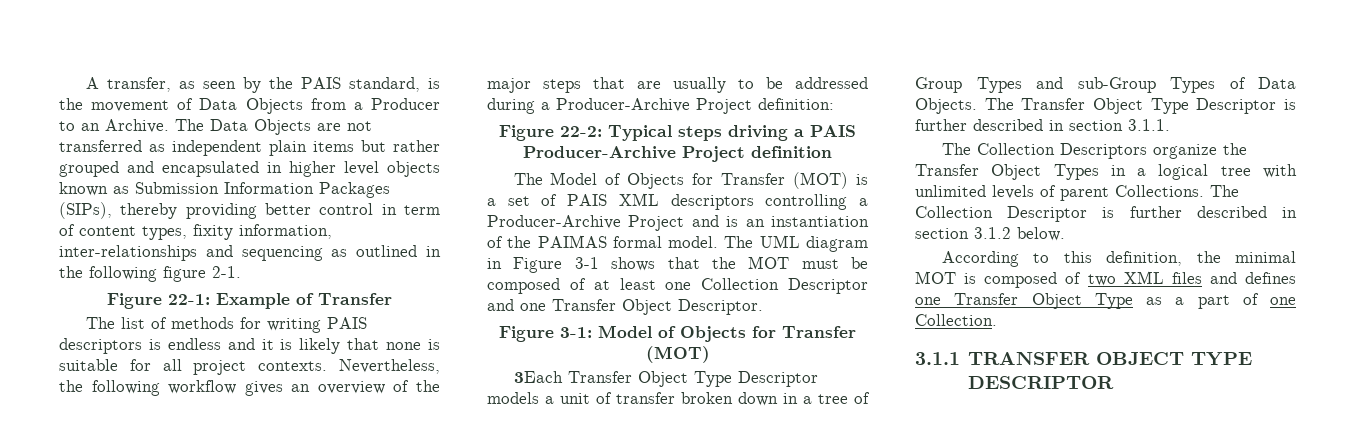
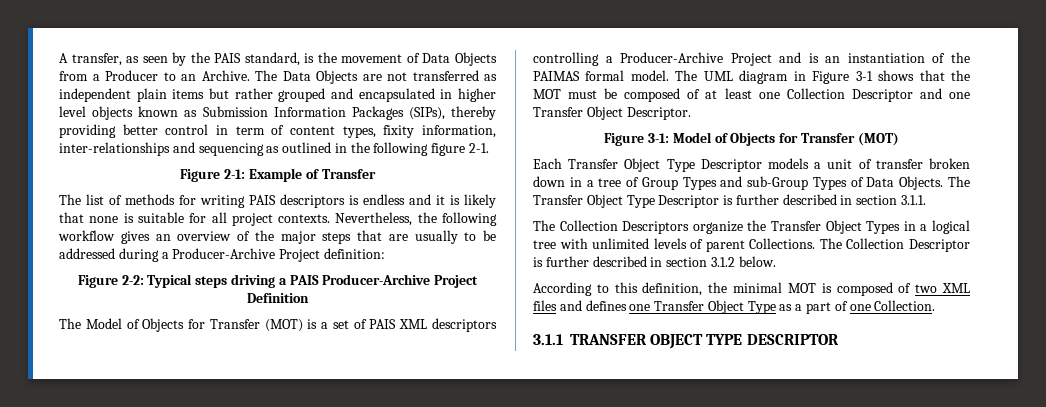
[168,294,210,305] 22-1: -> [224,169,246,179] 2-1:
[560,126,602,137] 22-2: -> [121,275,144,285] 2-2:
[751,146,832,158] definition -> [247,293,309,303] Definition
[513,371,563,383] 3Each -> [533,158,562,169] Each

